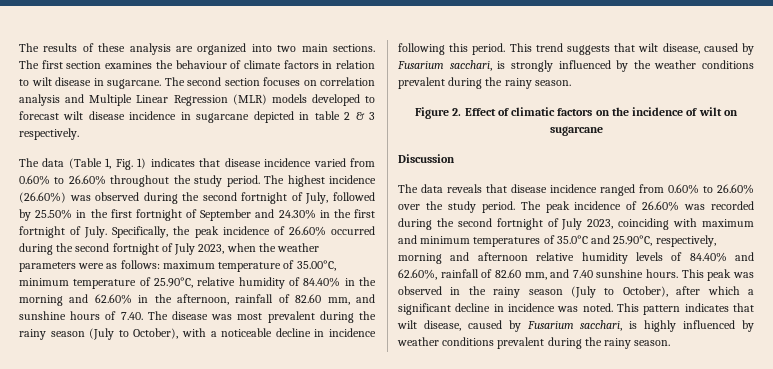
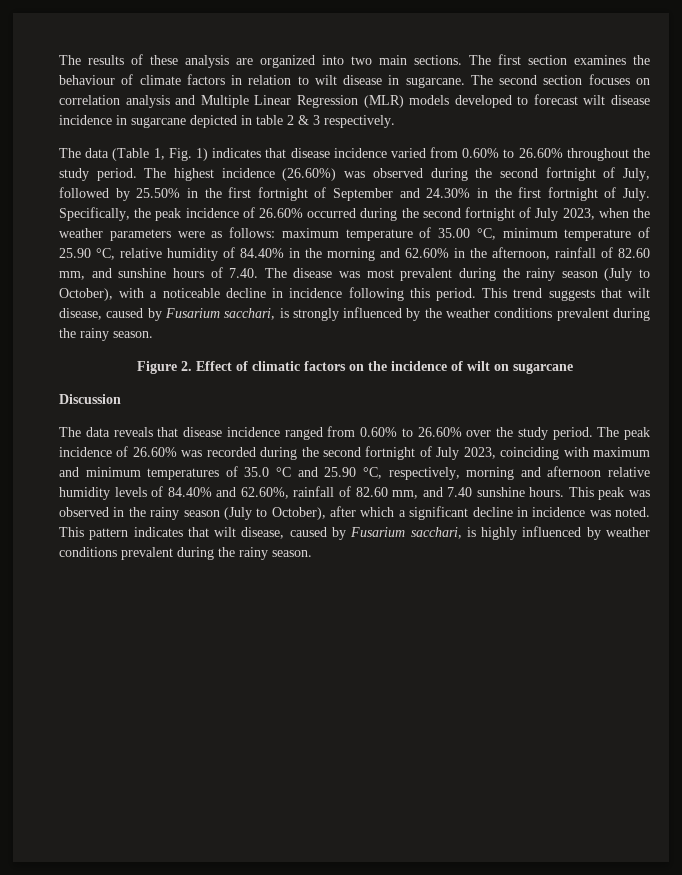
[296,260,336,271] 35.00°C, -> [438,228,496,240] 35.00 °C,
[154,277,193,288] 25.90°C, -> [59,248,115,260] 25.90 °C,
[556,235,653,246] 35.0°C and 25.90°C, -> [244,467,382,479] 35.0 °C and 25.90 °C,

